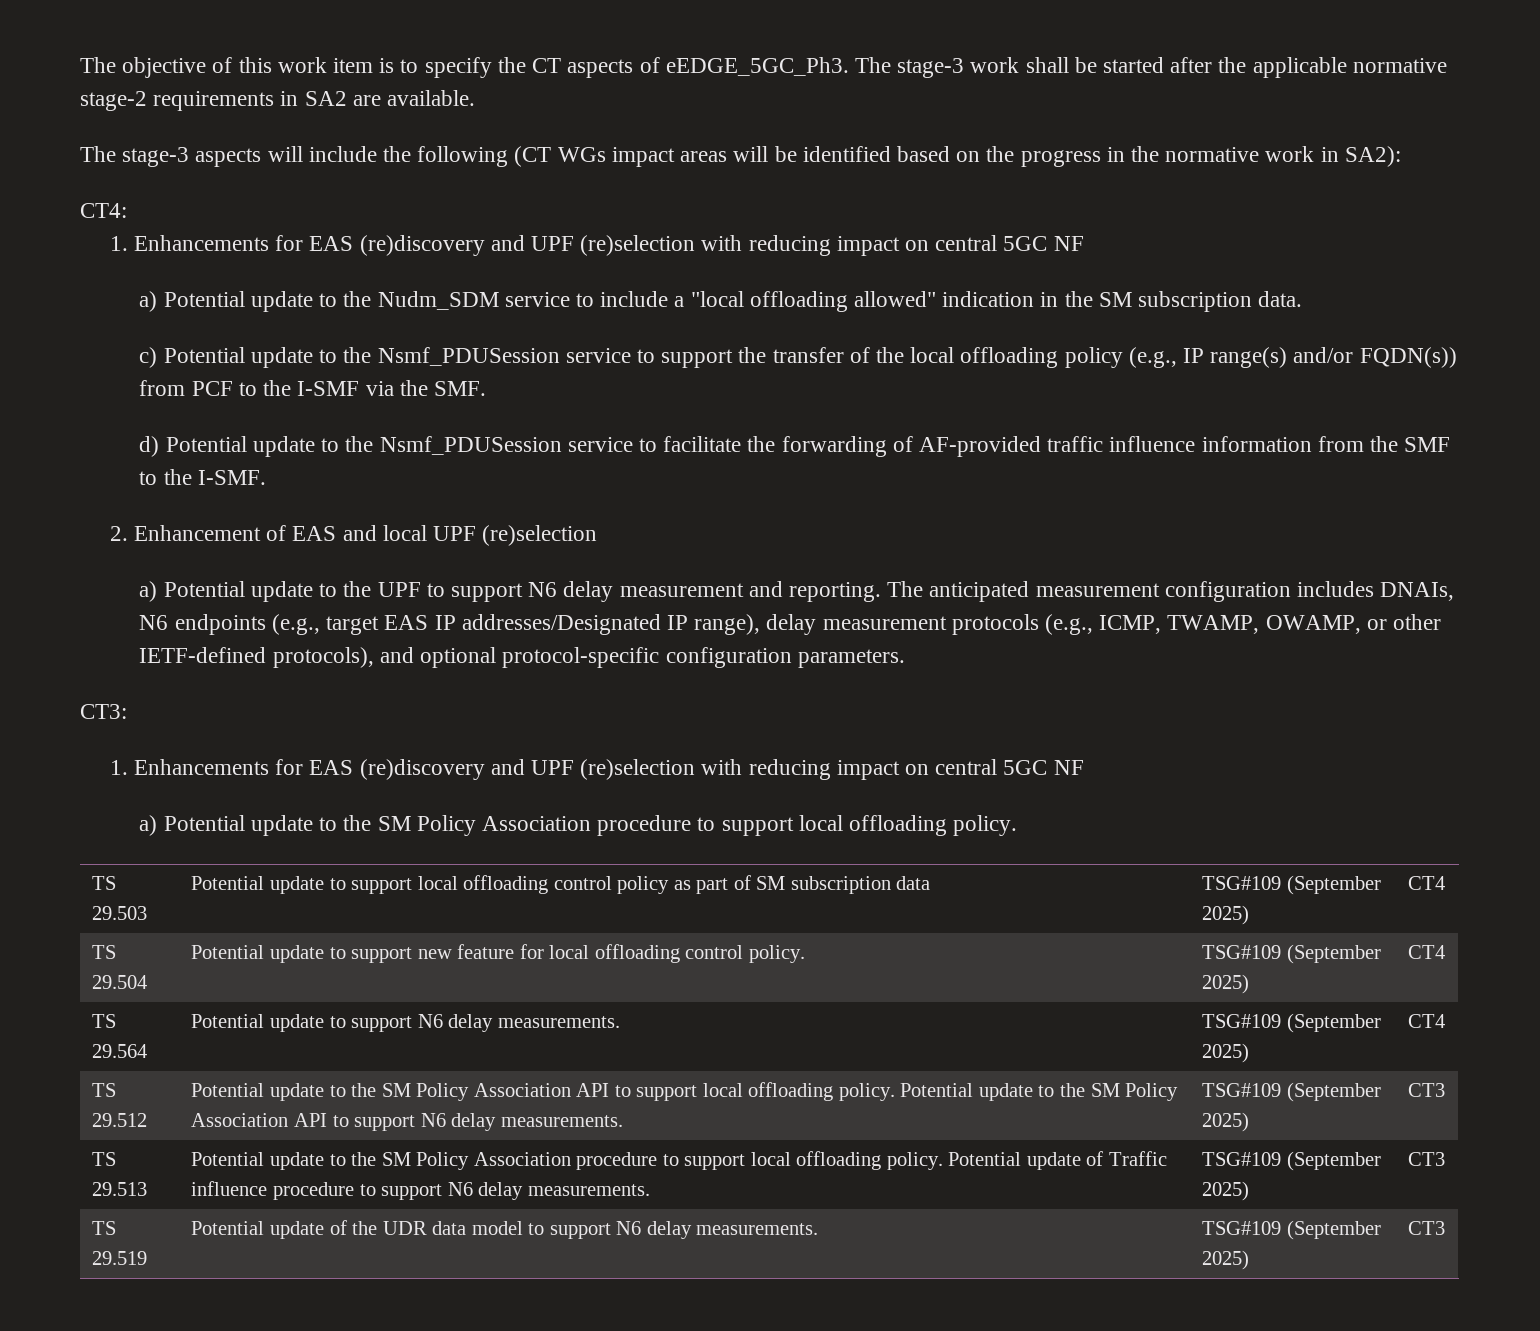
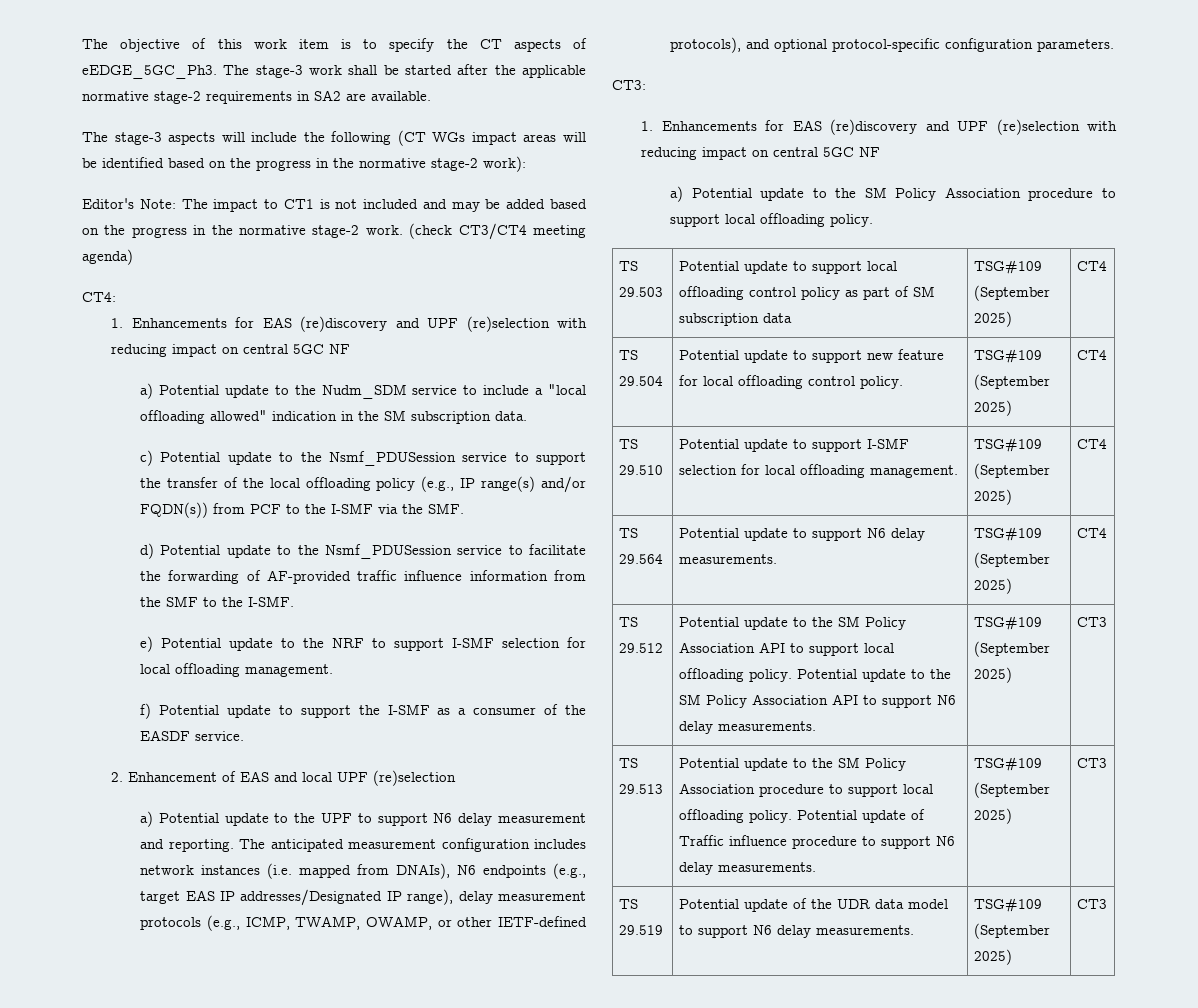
[1265,146,1401,167] work in SA2): -> [431,156,526,172] [82,198,587,212] [82,223,586,240] [82,249,133,265] stage-2 work): // Editor's Note: The impact to CT1 is not included and may be added based on the progress in the normative stage-2 work. (check CT3/CT4 meeting agenda)
(266, 477) none -> [140,636,586,652] [140,663,334,677] [140,703,586,719] [140,730,245,741] // e) Potential update to the NRF to support I-SMF selection for local offloading management. // f) Potential update to support the I-SMF as a consumer of the EASDF service.
[1380,582,1455,601] DNAIs, -> [140,863,451,879] network instances (i.e. mapped from DNAIs),
(1446, 952) none -> [618,439,638,449] [618,465,663,475] [678,438,909,452] [678,464,958,478] [973,438,1042,452] [973,463,1050,479] [973,489,1012,505] [1076,439,1107,449] // TS 29.510 | Potential update to support I-SMF selection for local offloading management. | TSG#109 (September 2025) | CT4

